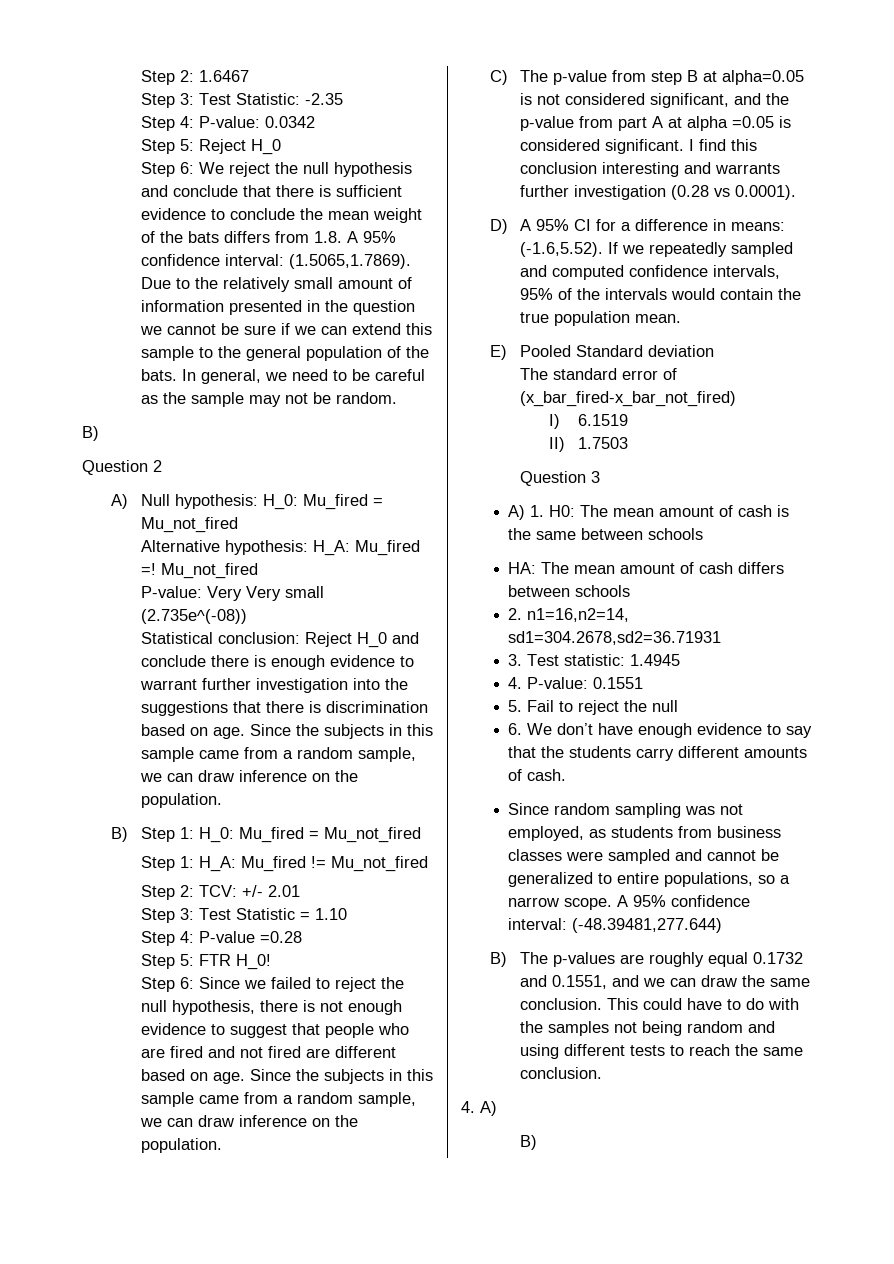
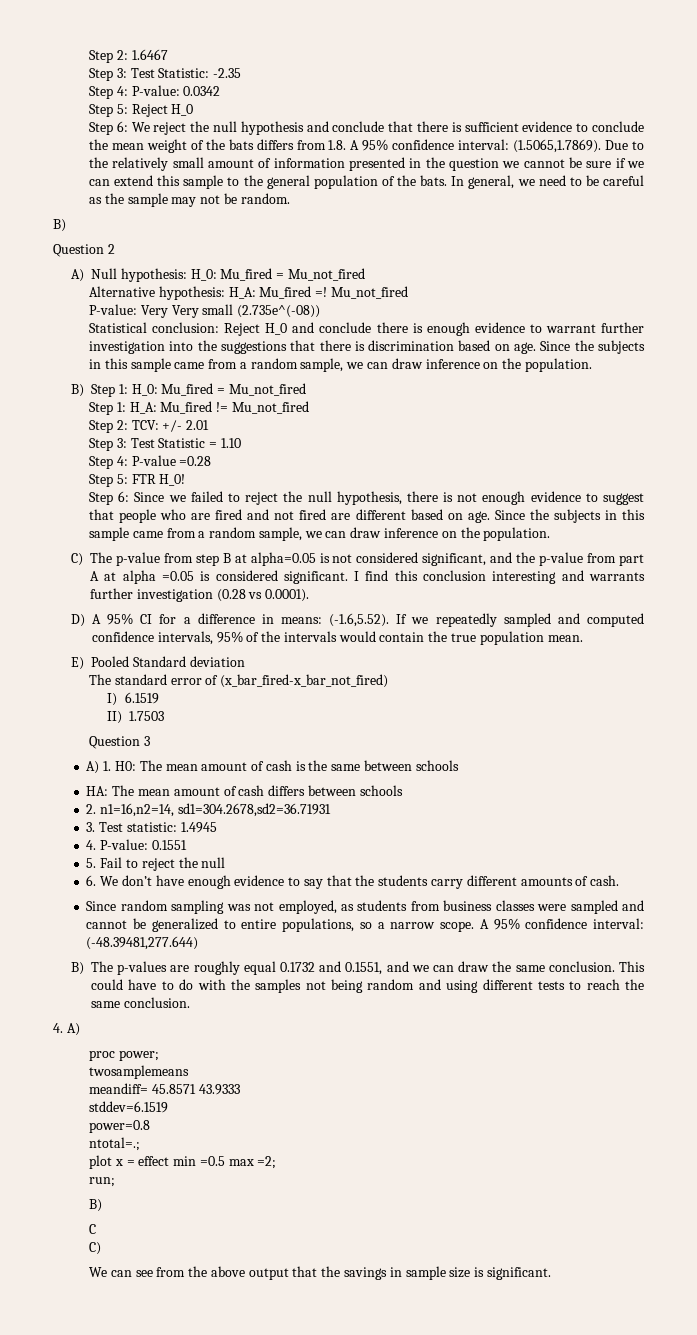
[519,1135,537,1150] B) -> [88,1050,159,1061] [88,1065,189,1079] [88,1083,240,1095] [88,1101,168,1113] [88,1120,150,1133] [88,1137,140,1151] [88,1155,277,1169] [88,1177,115,1187] [88,1199,102,1212] [88,1224,96,1234] [88,1242,101,1255] [88,1266,551,1280] proc power; // twosamplemeans // meandiff= 45.8571 43.9333 // stddev=6.1519 // power=0.8 // ntotal=.; // plot x = effect min =0.5 max =2; // run; // B) // C // C) // We can see from the above output that the savings in sample size is significant.

